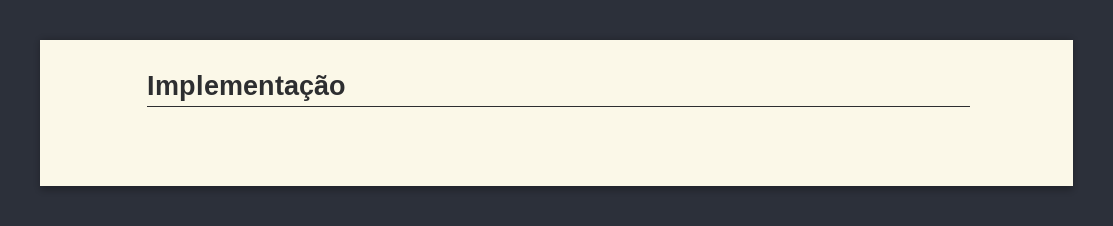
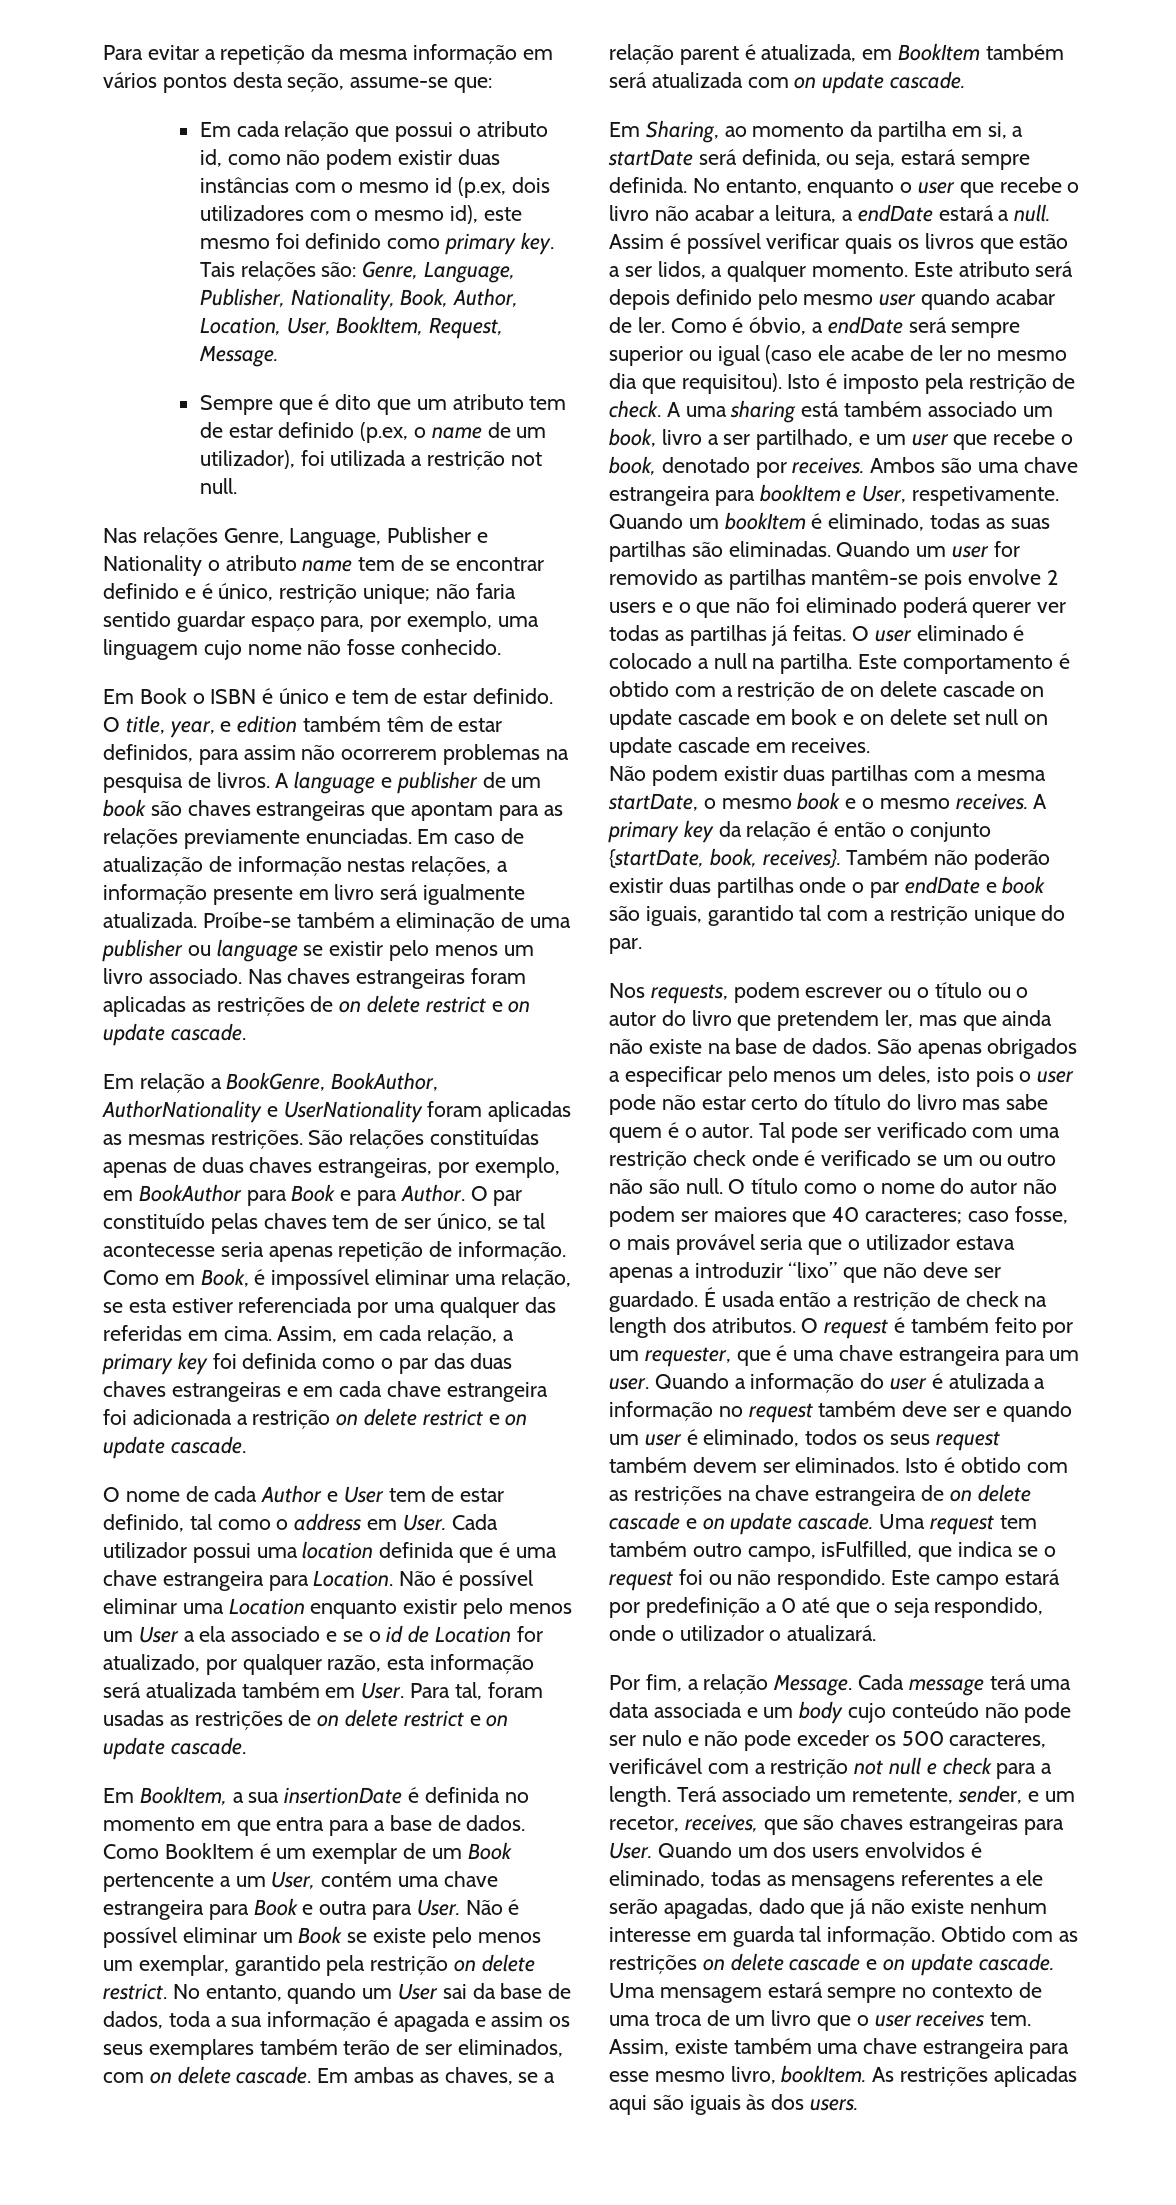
[147,75,346,101] Implementação -> [103,44,553,65] [103,72,493,93] [199,121,548,142] [199,149,500,170] [199,177,550,198] [199,205,522,224] [199,232,554,255] [199,261,516,283] [199,288,519,311] [199,316,504,339] [198,345,278,367] [199,394,567,415] [199,422,547,443] [199,450,542,470] [199,478,237,494] [103,527,489,548] [103,555,544,576] [103,583,516,604] [103,611,539,632] [103,639,502,660] [103,688,554,704] [103,715,503,738] [103,744,569,765] [103,771,542,794] [103,799,563,821] [103,828,525,849] [103,856,509,876] [103,884,526,905] [103,912,571,932] [102,939,534,962] [103,968,527,989] [103,995,531,1017] [103,1023,246,1046] [103,1072,439,1093] [102,1100,572,1123] [103,1129,540,1149] [103,1157,560,1178] [103,1184,523,1206] [103,1213,546,1234] [103,1241,567,1262] [103,1268,571,1290] [103,1297,556,1318] [103,1325,514,1345] [102,1352,513,1375] [103,1381,548,1402] [103,1408,528,1429] [103,1436,246,1459] [103,1485,505,1503] [103,1513,498,1532] [103,1541,557,1563] [103,1570,533,1591] [103,1598,572,1619] [103,1625,543,1643] [103,1654,535,1675] [103,1682,543,1700] [103,1709,509,1730] [103,1737,246,1760] [103,1786,529,1806] [103,1815,526,1836] [103,1842,512,1864] [103,1871,498,1892] [103,1898,520,1920] [103,1926,541,1948] [103,1954,535,1976] [103,1983,572,2004] [103,2011,571,2032] [103,2039,563,2060] [103,2066,556,2085] [609,43,1064,65] [609,71,966,94] [609,120,1024,143] [608,149,1030,170] [609,177,1080,198] [609,204,1051,223] [609,233,1069,254] [609,261,1074,282] [609,289,1055,310] [609,316,1021,338] [609,345,1068,366] [609,373,1076,394] [609,400,1053,423] [609,428,1074,450] [609,456,1078,478] [609,484,1060,506] [609,512,1050,531] [609,541,1020,562] [609,569,1058,590] [609,597,1067,618] [609,625,1025,646] [609,653,1070,674] [609,681,1045,701] [609,709,1049,730] [609,737,871,758] [609,765,1046,786] [608,792,1048,811] [608,820,991,843] [609,848,1051,870] [609,876,1046,898] [609,905,1066,926] [609,938,642,954] [609,982,1029,1004] [609,1010,1053,1031] [609,1038,1078,1059] [609,1066,1075,1087] [609,1094,1049,1115] [609,1122,1061,1143] [609,1150,1057,1170] [609,1178,1058,1194] [609,1206,1068,1227] [609,1234,1015,1255] [609,1262,1001,1283] [609,1287,1048,1312] [609,1317,1074,1339] [609,1345,1080,1367] [609,1373,1046,1393] [609,1401,1072,1423] [609,1429,1000,1451] [609,1457,1068,1473] [609,1484,1031,1506] [609,1512,1037,1535] [609,1541,1056,1562] [609,1569,1060,1591] [609,1597,1044,1618] [609,1625,877,1641] [609,1674,1072,1696] [609,1701,1072,1724] [609,1730,1047,1751] [609,1757,1053,1779] [609,1785,1075,1807] [609,1814,1064,1835] [609,1842,982,1859] [609,1870,1043,1891] [609,1898,1047,1919] [609,1926,1078,1947] [609,1953,1054,1976] [609,1982,1042,2003] [609,2010,1032,2031] [609,2038,1069,2059] [609,2065,1077,2087] [609,2094,859,2115] Para evitar a repetição da mesma informação em vários pontos desta seção, assume-se que: // Em cada relação que possui o atributo id, como não podem existir duas instâncias com o mesmo id (p.ex, dois utilizadores com o mesmo id), este mesmo foi definido como primary key. Tais relações são: Genre, Language, Publisher, Nationality, Book, Author, Location, User, BookItem, Request, Message. // Sempre que é dito que um atributo tem de estar definido (p.ex, o name de um utilizador), foi utilizada a restrição not null. // Nas relações Genre, Language, Publisher e Nationality o atributo name tem de se encontrar definido e é único, restrição unique; não faria sentido guardar espaço para, por exemplo, uma linguagem cujo nome não fosse conhecido. // Em Book o ISBN é único e tem de estar definido. O title, year, e edition também têm de estar definidos, para assim não ocorrerem problemas na pesquisa de livros. A language e publisher de um book são chaves estrangeiras que apontam para as relações previamente enunciadas. Em caso de atualização de informação nestas relações, a informação presente em livro será igualmente atualizada. Proíbe-se também a eliminação de uma publisher ou language se existir pelo menos um livro associado. Nas chaves estrangeiras foram aplicadas as restrições de on delete restrict e on update cascade. // Em relação a BookGenre, BookAuthor, AuthorNationality e UserNationality foram aplicadas as mesmas restrições. São relações constituídas apenas de duas chaves estrangeiras, por exemplo, em BookAuthor para Book e para Author. O par constituído pelas chaves tem de ser único, se tal acontecesse seria apenas repetição de informação. Como em Book, é impossível eliminar uma relação, se esta estiver referenciada por uma qualquer das referidas em cima. Assim, em cada relação, a primary key foi definida como o par das duas chaves estrangeiras e em cada chave estrangeira foi adicionada a restrição on delete restrict e on update cascade. // O nome de cada Author e User tem de estar definido, tal como o address em User. Cada utilizador possui uma location definida que é uma chave estrangeira para Location. Não é possível eliminar uma Location enquanto existir pelo menos um User a ela associado e se o id de Location for atualizado, por qualquer razão, esta informação será atualizada também em User. Para tal, foram usadas as restrições de on delete restrict e on update cascade. // Em BookItem, a sua insertionDate é definida no momento em que entra para a base de dados. Como BookItem é um exemplar de um Book pertencente a um User, contém uma chave estrangeira para Book e outra para User. Não é possível eliminar um Book se existe pelo menos um exemplar, garantido pela restrição on delete restrict. No entanto, quando um User sai da base de dados, toda a sua informação é apagada e assim os seus exemplares também terão de ser eliminados, com on delete cascade. Em ambas as chaves, se a relação parent é atualizada, em BookItem também será atualizada com on update cascade. // Em Sharing, ao momento da partilha em si, a startDate será definida, ou seja, estará sempre definida. No entanto, enquanto o user que recebe o livro não acabar a leitura, a endDate estará a null. Assim é possível verificar quais os livros que estão a ser lidos, a qualquer momento. Este atributo será depois definido pelo mesmo user quando acabar de ler. Como é óbvio, a endDate será sempre superior ou igual (caso ele acabe de ler no mesmo dia que requisitou). Isto é imposto pela restrição de check. A uma sharing está também associado um book, livro a ser partilhado, e um user que recebe o book, denotado por receives. Ambos são uma chave estrangeira para bookItem e User, respetivamente. Quando um bookItem é eliminado, todas as suas partilhas são eliminadas. Quando um user for removido as partilhas mantêm-se pois envolve 2 users e o que não foi eliminado poderá querer ver todas as partilhas já feitas. O user eliminado é colocado a null na partilha. Este comportamento é obtido com a restrição de on delete cascade on update cascade em book e on delete set null on update cascade em receives. // Não podem existir duas partilhas com a mesma startDate, o mesmo book e o mesmo receives. A primary key da relação é então o conjunto {startDate, book, receives}. Também não poderão existir duas partilhas onde o par endDate e book são iguais, garantido tal com a restrição unique do par. // Nos requests, podem escrever ou o título ou o autor do livro que pretendem ler, mas que ainda não existe na base de dados. São apenas obrigados a especificar pelo menos um deles, isto pois o user pode não estar certo do título do livro mas sabe quem é o autor. Tal pode ser verificado com uma restrição check onde é verificado se um ou outro não são null. O título como o nome do autor não podem ser maiores que 40 caracteres; caso fosse, o mais provável seria que o utilizador estava apenas a introduzir “lixo” que não deve ser guardado. É usada então a restrição de check na length dos atributos. O request é também feito por um requester, que é uma chave estrangeira para um user. Quando a informação do user é atulizada a informação no request também deve ser e quando um user é eliminado, todos os seus request também devem ser eliminados. Isto é obtido com as restrições na chave estrangeira de on delete cascade e on update cascade. Uma request tem também outro campo, isFulfilled, que indica se o request foi ou não respondido. Este campo estará por predefinição a 0 até que o seja respondido, onde o utilizador o atualizará. // Por fim, a relação Message. Cada message terá uma data associada e um body cujo conteúdo não pode ser nulo e não pode exceder os 500 caracteres, verificável com a restrição not null e check para a length. Terá associado um remetente, sender, e um recetor, receives, que são chaves estrangeiras para User. Quando um dos users envolvidos é eliminado, todas as mensagens referentes a ele serão apagadas, dado que já não existe nenhum interesse em guarda tal informação. Obtido com as restrições on delete cascade e on update cascade. Uma mensagem estará sempre no contexto de uma troca de um livro que o user receives tem. Assim, existe também uma chave estrangeira para esse mesmo livro, bookItem. As restrições aplicadas aqui são iguais às dos users.

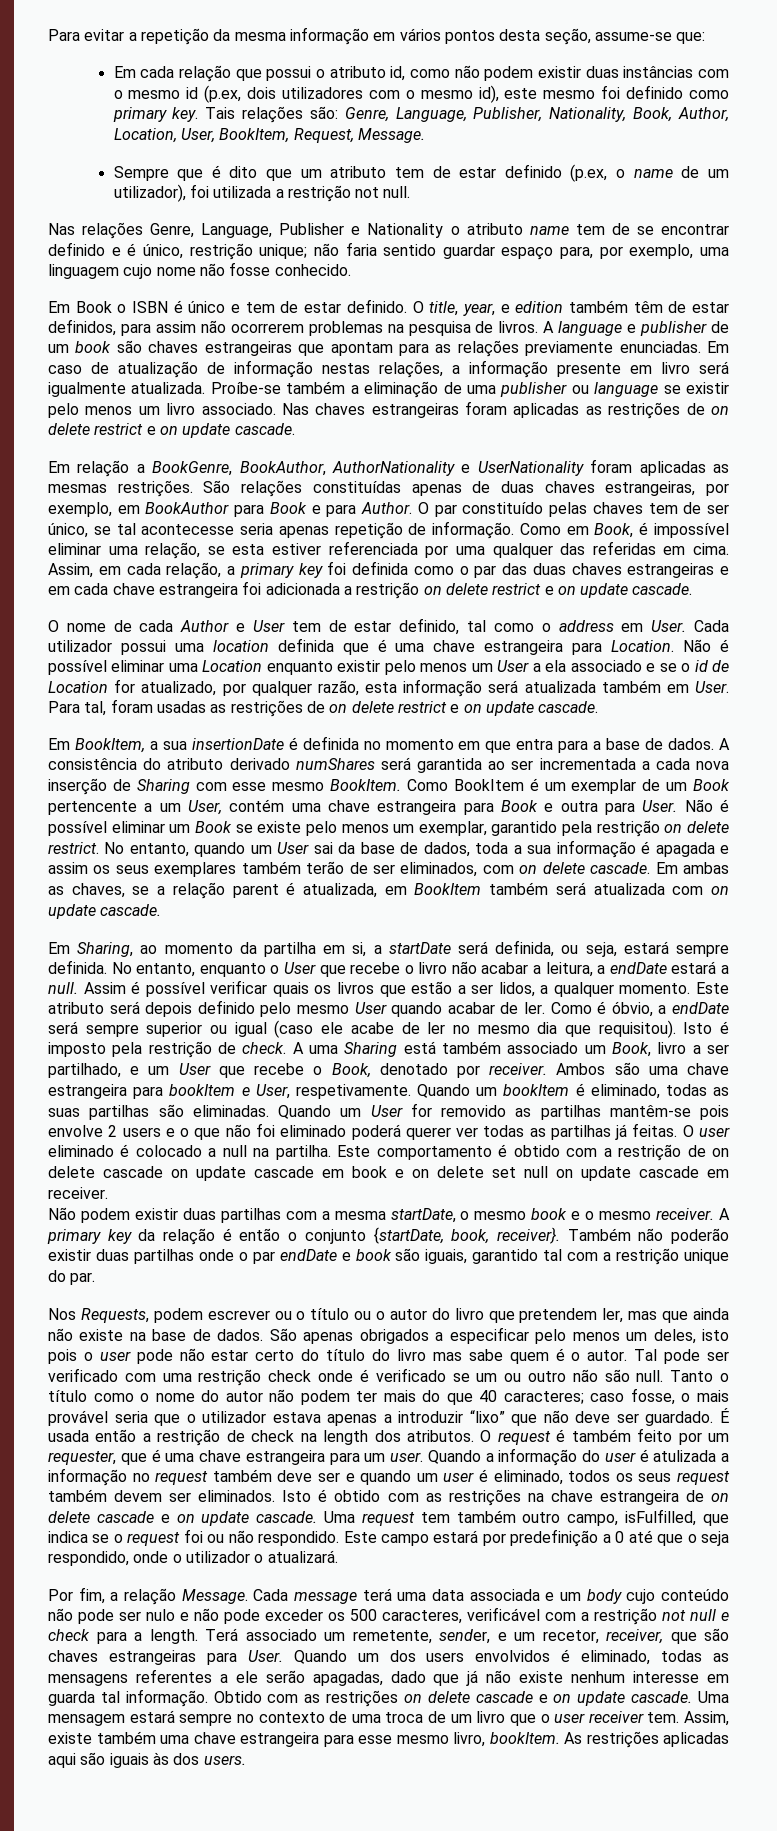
(526, 1823) none -> [719,738,731,750] [48,757,730,773] [48,778,402,795] A consistência do atributo derivado numShares será garantida ao ser incrementada a cada nova inserção de Sharing com esse mesmo BookItem.
[918,182,956,194] user -> [283,962,316,974] User
[879,294,917,306] user -> [354,1002,387,1014] User
[730,400,797,423] sharing -> [344,1042,398,1057] Sharing
[609,428,656,447] book, -> [612,1042,651,1057] Book,
[911,429,1074,450] [609,456,656,476] user que recebe o book, -> [178,1063,371,1078] User que recebe o Book,
[792,457,865,474] receives. -> [489,1063,548,1075] receiver.
[952,546,990,558] user -> [370,1105,403,1117] User
[791,738,871,753] receives. -> [48,1187,108,1199] receiver.
[955,793,1028,810] receives. -> [656,1208,715,1220] receiver.
[762,848,841,868] receives}. -> [496,1227,560,1244] receiver}.
[650,984,728,1004] requests, -> [80,1308,149,1323] Requests,
[728,1179,746,1194] O -> [670,1370,729,1382] Tanto o
[680,1207,787,1222] ser maiores -> [356,1390,441,1402] ter mais do
[684,1814,758,1833] receives, -> [606,1629,663,1644] receiver,
[916,2010,985,2027] receives -> [588,1711,644,1723] receiver

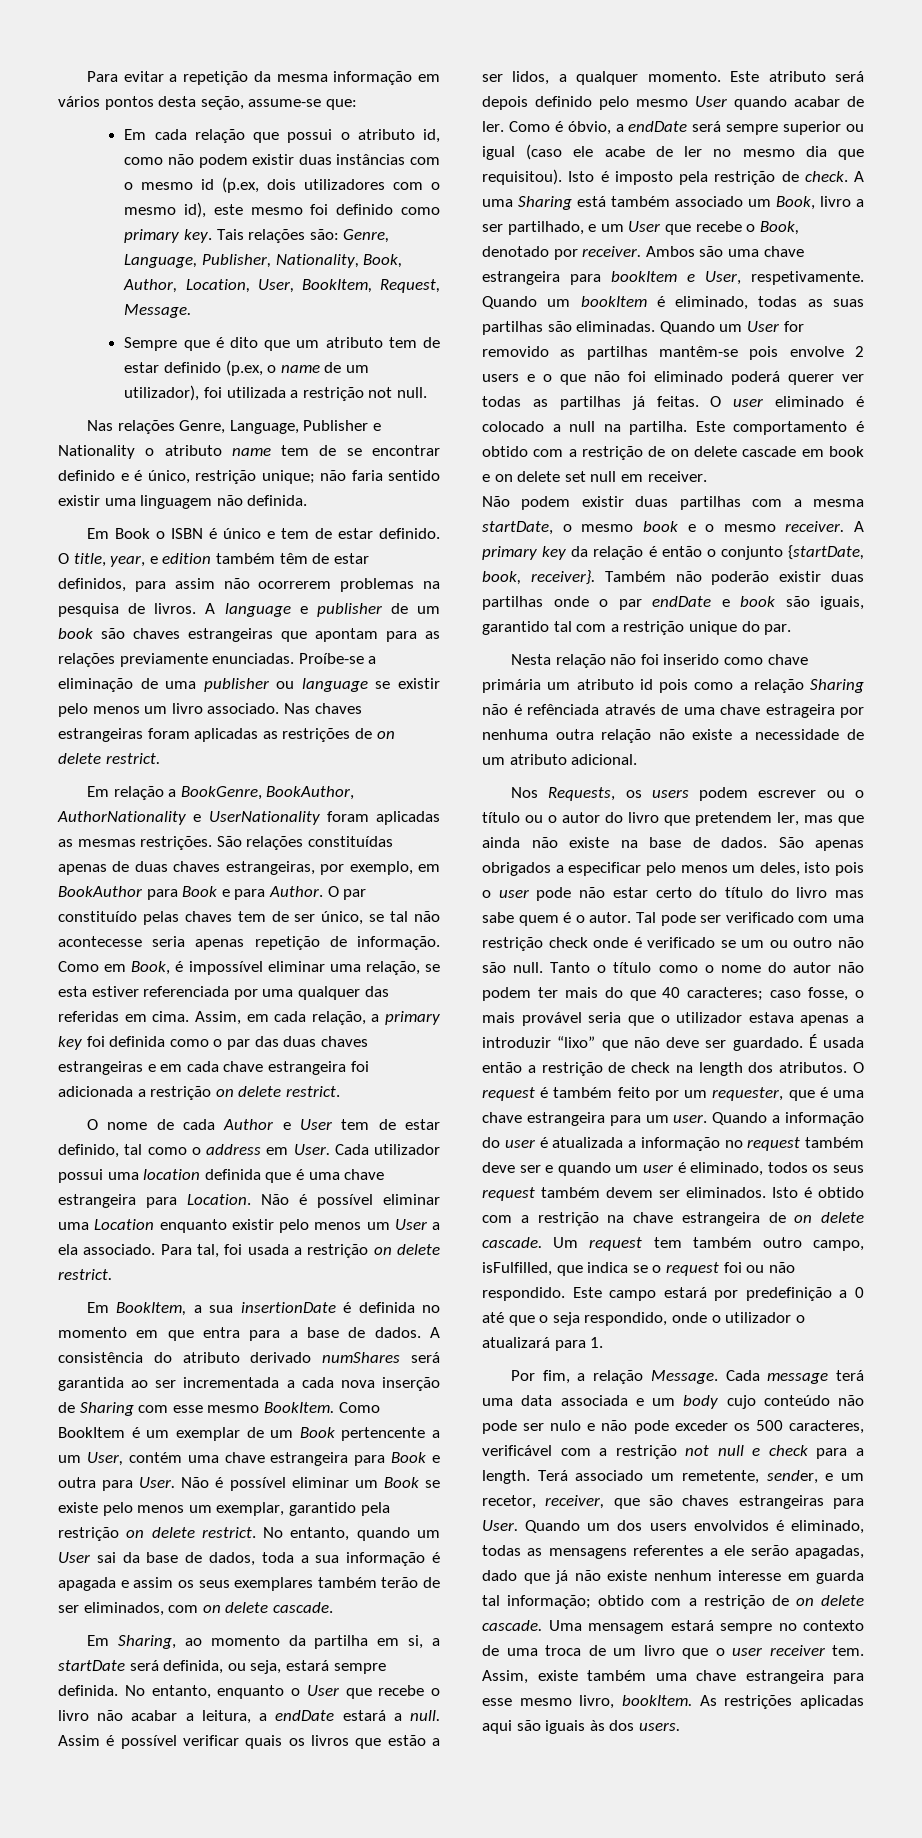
[442,244,729,260] [48,262,351,279] guardar espaço para, por exemplo, uma linguagem cujo nome não fosse conhecido. -> [58,495,308,509] existir uma linguagem não definida.
[707,341,729,353] [48,360,729,378] [48,381,346,397] Em caso de atualização de informação nestas relações, a informação presente em livro será igualmente atualizada. Proíbe-se também -> [298,653,364,664] Proíbe-se
[94,423,295,438] restrict e on update cascade. -> [105,753,160,764] restrict.
(136, 529) none -> [414,911,441,922] não
[492,583,693,598] restrict e on update cascade. -> [285,1086,340,1097] restrict.
[570,660,730,672] [48,679,730,697] [48,699,599,717] associado e se o id de Location for atualizado, por qualquer razão, esta informação será atualizada também em User. Para tal, foram usadas as restrições de on delete restrict e on update cascade. -> [83,1244,440,1258] [58,1269,112,1280] associado. Para tal, foi usada a restrição on delete restrict.
[655,862,730,874] [48,882,729,899] [48,904,162,919] Em ambas as chaves, se a relação parent é atualizada, em BookItem também será atualizada com on update cascade. -> (333, 1607) none
[171,1166,314,1181] on update cascade -> (797, 451) none
[556,1166,699,1181] on update cascade -> (617, 476) none
(96, 1278) none -> [511,654,808,668] [482,679,864,693] [482,704,864,718] [482,729,864,743] [482,754,638,765] // Nesta relação não foi inserido como chave primária um atributo id pois como a relação Sharing não é refênciada através de uma chave estrageira por nenhuma outra relação não existe a necessidade de um atributo adicional.
(149, 1315) none -> [625,789,689,798] os users
[653,1450,717,1462] atulizada -> [552,1137,624,1148] atualizada
[425,1489,521,1506] as restrições -> [520,1212,599,1226] a restrição
[96,1511,356,1526] cascade e on update cascade. Uma -> [482,1237,579,1248] cascade. Um
[267,1550,338,1563] atualizará. -> [482,1337,604,1351] atualizará para 1.
[125,1689,626,1707] informação. Obtido com as restrições on delete cascade e on update -> [507,1595,864,1609] informação; obtido com a restrição de on delete

